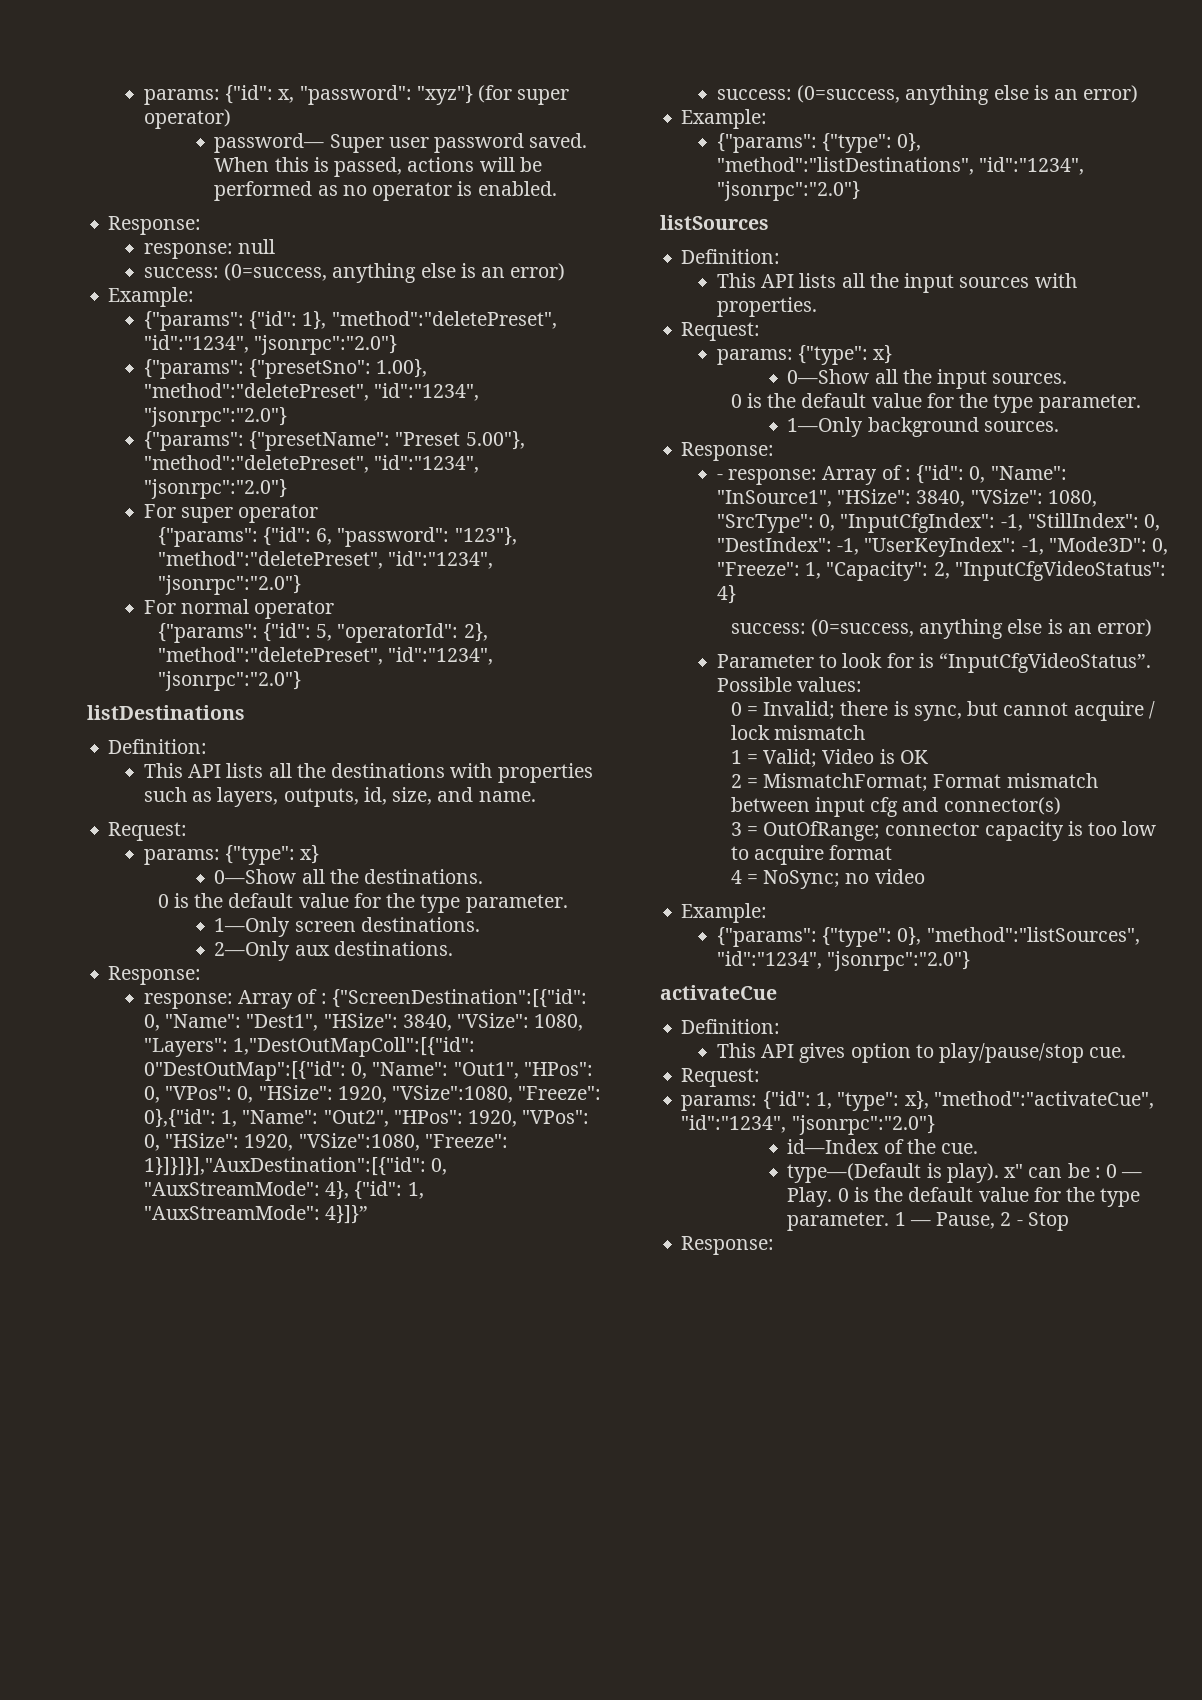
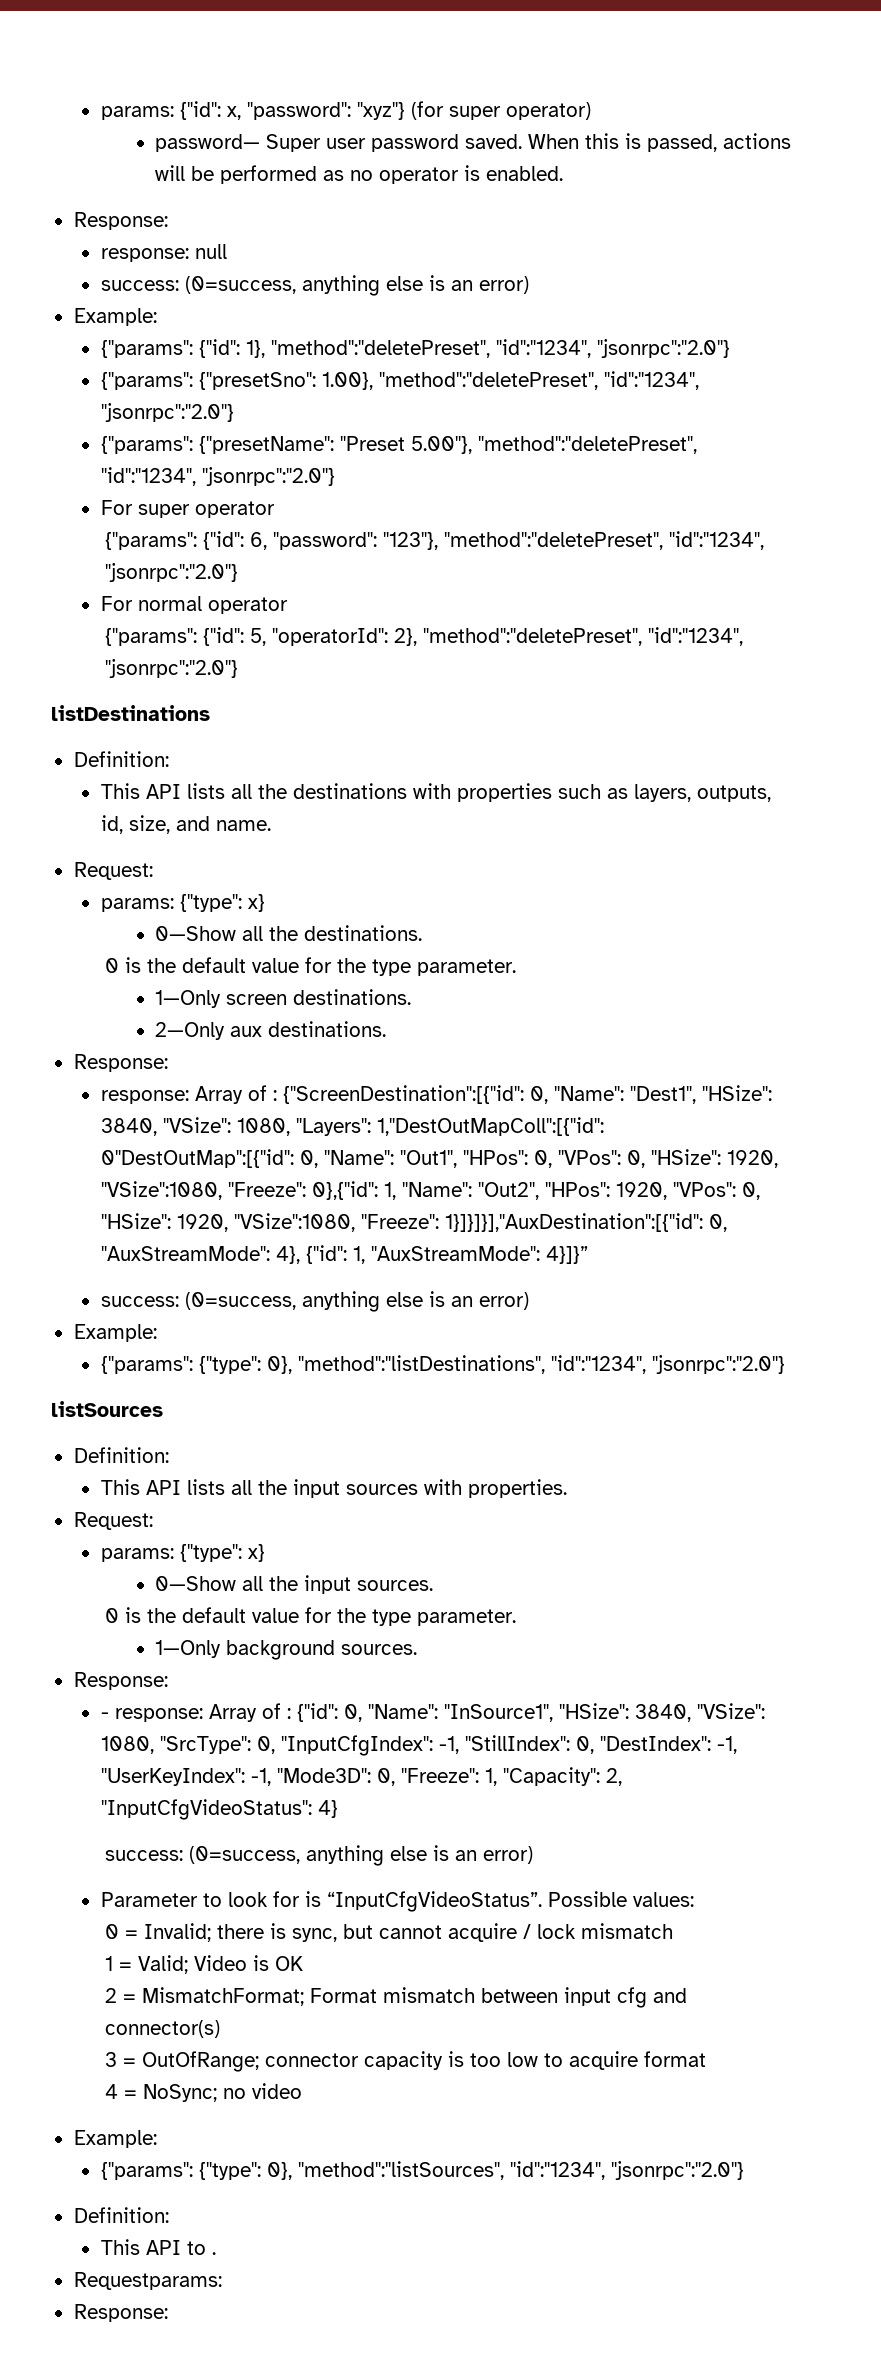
[660,985,777,1000] [681,1019,781,1034] [716,1043,1127,1063] [681,1068,761,1087] [681,1091,1154,1111] [681,1115,935,1135] [787,1139,979,1154] [787,1163,1143,1183] [787,1187,1141,1207] [787,1212,1069,1231] // activateCue // Definition: // This API gives option to play/pause/stop cue. // Request: // params: {"id": 1, "type": x}, "method":"activateCue", "id":"1234", "jsonrpc":"2.0"} // id—Index of the cue. // type—(Default is play). x" can be : 0 — Play. 0 is the default value for the type parameter. 1 — Pause, 2 - Stop -> [73,2207,169,2223] [100,2239,216,2255] [73,2272,222,2290] // Definition: // This API to . // Requestparams:

